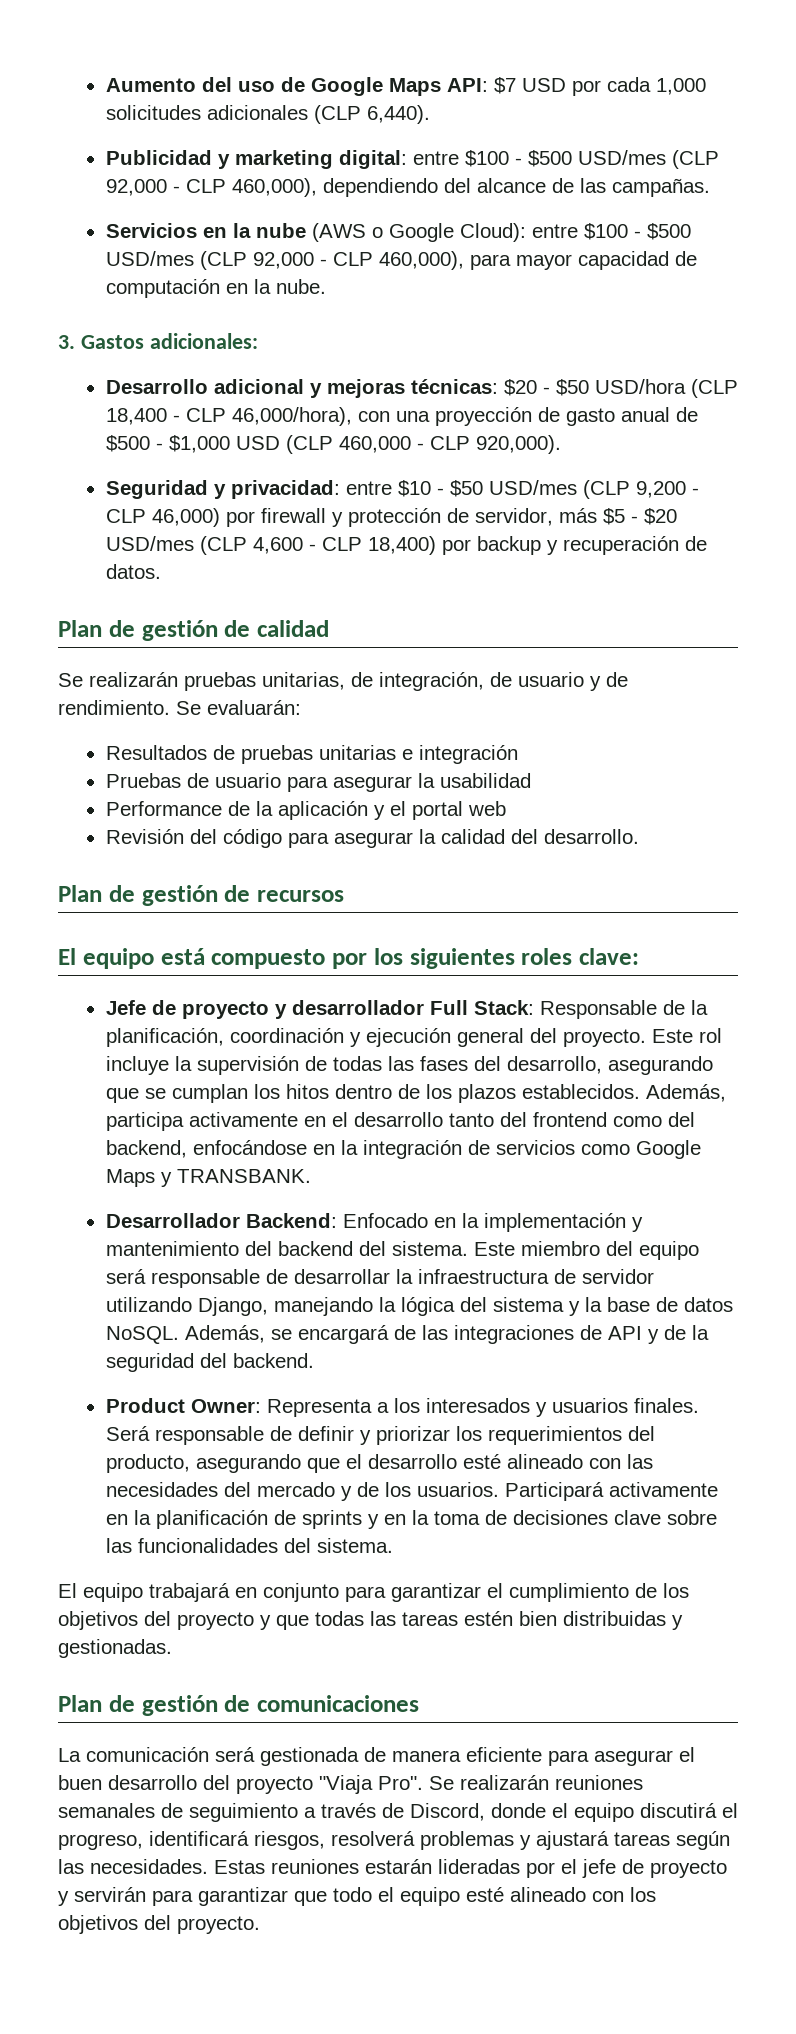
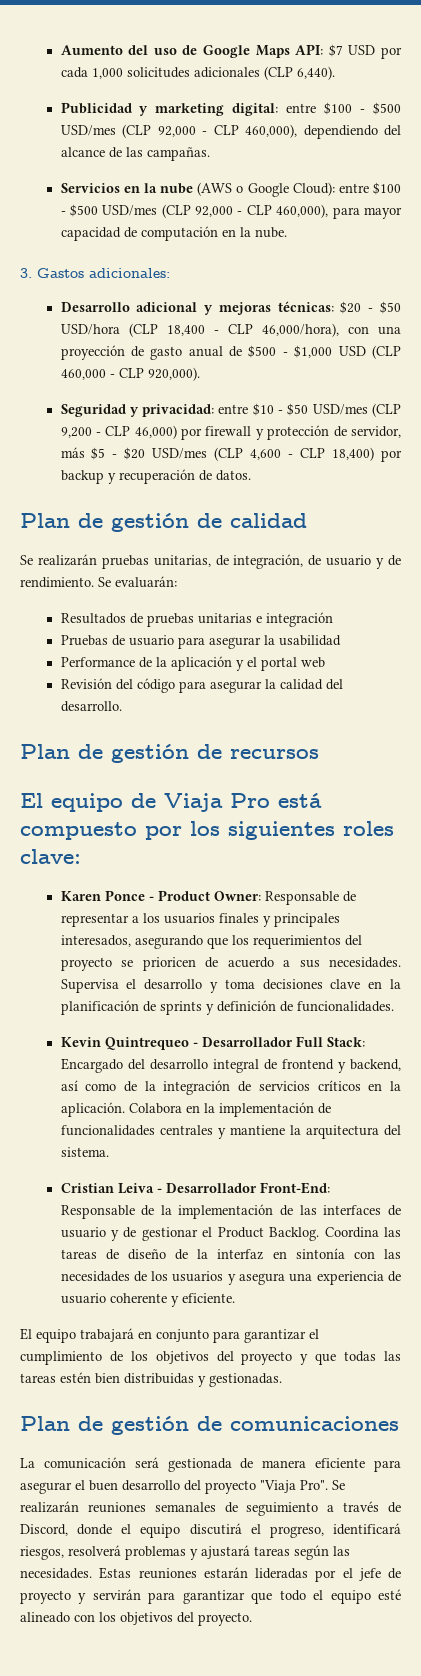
(154, 958) none -> [131,793,270,812] de Viaja Pro
[105,1000,708,1019] [105,1028,722,1047] [105,1056,713,1075] [105,1084,726,1103] [105,1112,695,1131] [105,1140,701,1159] [105,1169,311,1187] [105,1213,643,1232] [105,1241,699,1260] [105,1269,654,1288] [105,1297,733,1316] [105,1325,709,1344] [105,1353,314,1372] [105,1398,699,1417] [105,1426,655,1445] [105,1454,653,1473] [105,1482,718,1501] Jefe de proyecto y desarrollador Full Stack: Responsable de la planificación, coordinación y ejecución general del proyecto. Este rol incluye la supervisión de todas las fases del desarrollo, asegurando que se cumplan los hitos dentro de los plazos establecidos. Además, participa activamente en el desarrollo tanto del frontend como del backend, enfocándose en la integración de servicios como Google Maps y TRANSBANK. // Desarrollador Backend: Enfocado en la implementación y mantenimiento del backend del sistema. Este miembro del equipo será responsable de desarrollar la infraestructura de servidor utilizando Django, manejando la lógica del sistema y la base de datos NoSQL. Además, se encargará de las integraciones de API y de la seguridad del backend. // Product Owner: Representa a los interesados y usuarios finales. Será responsable de definir y priorizar los requerimientos del producto, asegurando que el desarrollo esté alineado con las necesidades del mercado y de los usuarios. Participará activamente -> [60,890,356,905] [60,913,340,927] [60,935,362,949] [60,957,401,971] [60,979,361,993] Karen Ponce - Product Owner: Responsable de representar a los usuarios finales y principales interesados, asegurando que los requerimientos del proyecto se prioricen de acuerdo a sus necesidades. Supervisa el desarrollo y toma decisiones clave
[383,1510,717,1525] [105,1538,393,1553] en la toma de decisiones clave sobre las funcionalidades del sistema. -> [216,1000,394,1012] [60,1036,365,1050] [60,1058,401,1073] [60,1080,401,1095] [60,1102,331,1117] [60,1125,402,1139] [60,1147,109,1157] [60,1182,330,1194] [60,1204,402,1219] [60,1227,401,1241] [60,1248,402,1260] [60,1271,401,1285] [60,1293,235,1307] definición de funcionalidades. // Kevin Quintrequeo - Desarrollador Full Stack: Encargado del desarrollo integral de frontend y backend, así como de la integración de servicios críticos en la aplicación. Colabora en la implementación de funcionalidades centrales y mantiene la arquitectura del sistema. // Cristian Leiva - Desarrollador Front-End: Responsable de la implementación de las interfaces de usuario y de gestionar el Product Backlog. Coordina las tareas de diseño de la interfaz en sintonía con las necesidades de los usuarios y asegura una experiencia de usuario coherente y eficiente.

